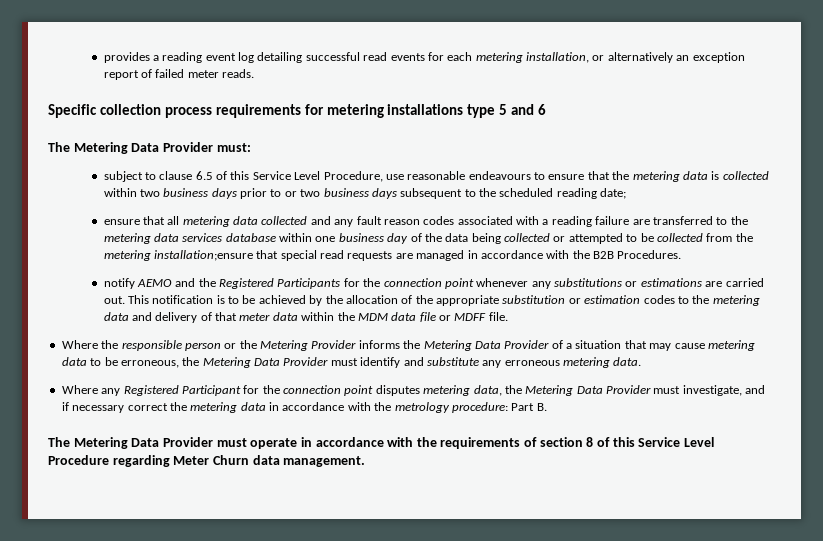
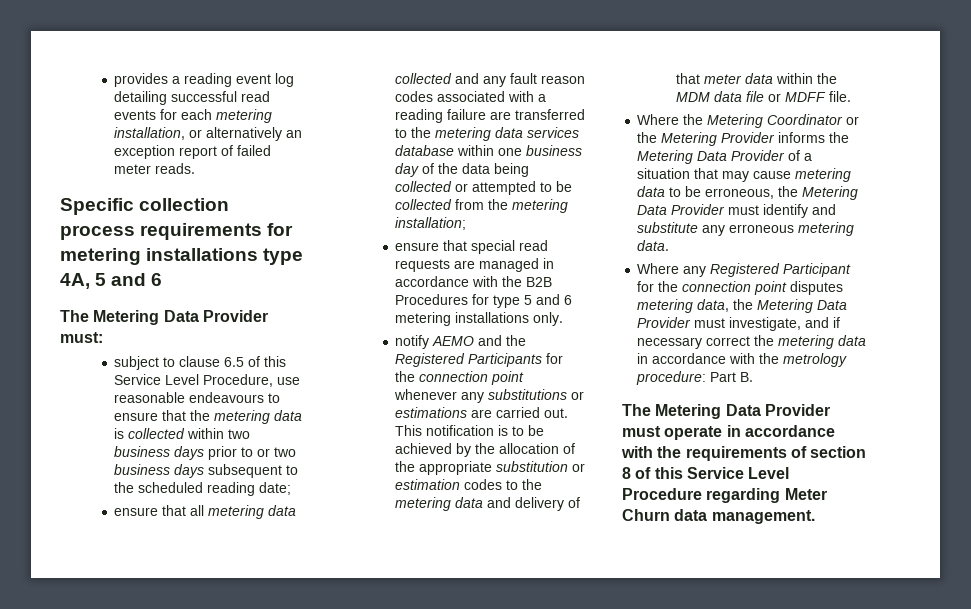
(496, 111) none -> [60,273,90,289] 4A,
[153,250,253,261] installation;ensure -> [395,217,467,230] [395,242,440,251] installation; // ensure
[617,250,682,259] Procedures. -> [395,294,573,308] [395,312,564,326] Procedures for type 5 and 6 metering installations only.
[121,340,221,351] responsible person -> [707,114,844,128] Metering Coordinator

